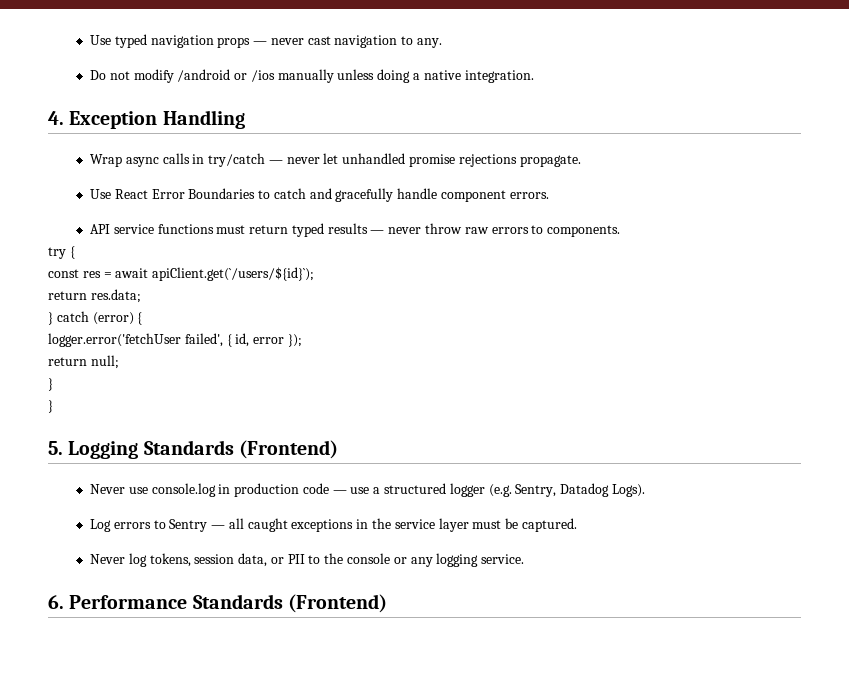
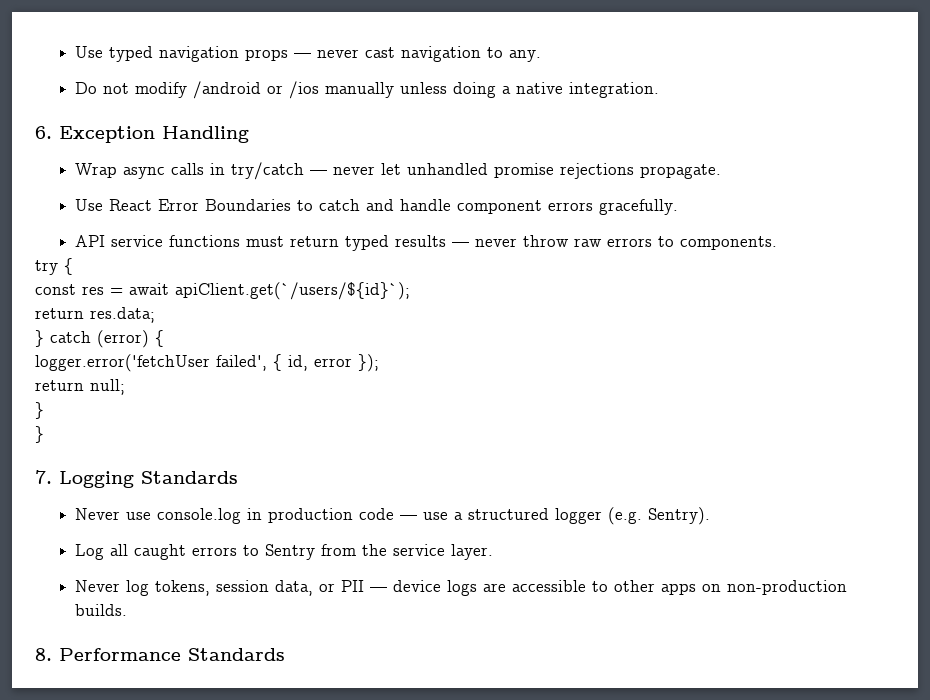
[48,111,64,125] 4. -> [35,126,52,139] 6.
[335,188,394,202] gracefully -> (395, 205) none
[509,192,549,199] errors. -> [548,199,679,215] errors gracefully.
[48,441,63,455] 5. -> [35,470,52,484] 7.
[238,440,338,459] (Frontend) -> (238, 477) none
[515,483,645,497] Sentry, Datadog Logs). -> [648,507,711,525] Sentry).
(112, 525) none -> [110,544,187,560] all caught
[211,518,577,532] — all caught exceptions in the service layer must be captured. -> [321,544,494,560] from the service layer.
[308,553,525,567] [48,595,64,609] to the console or any logging service. // 6. -> [370,580,848,596] [75,604,128,616] [35,648,52,661] — device logs are accessible to other apps on non-production builds. // 8.
[287,594,387,613] (Frontend) -> (285, 654) none

